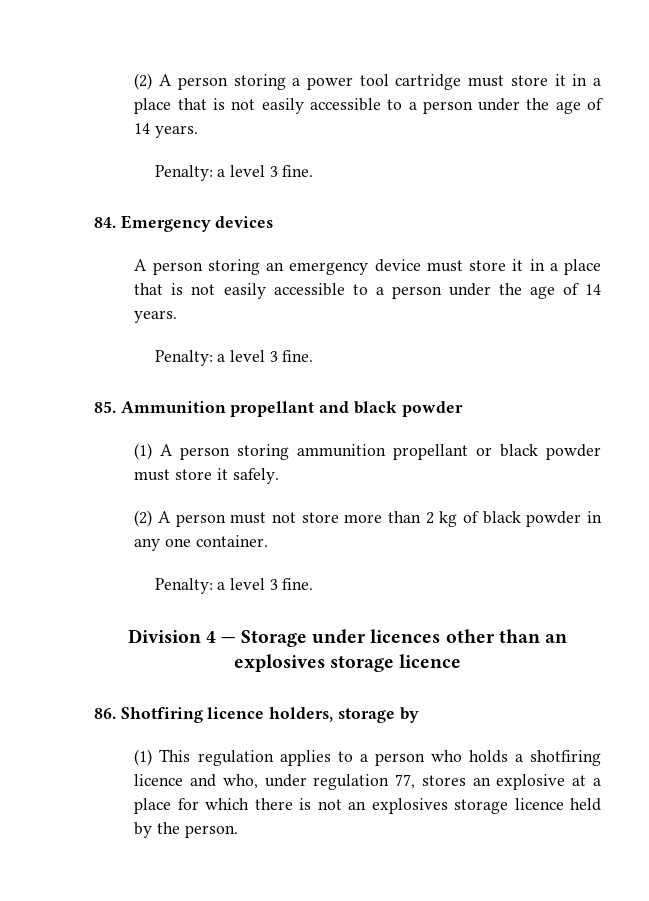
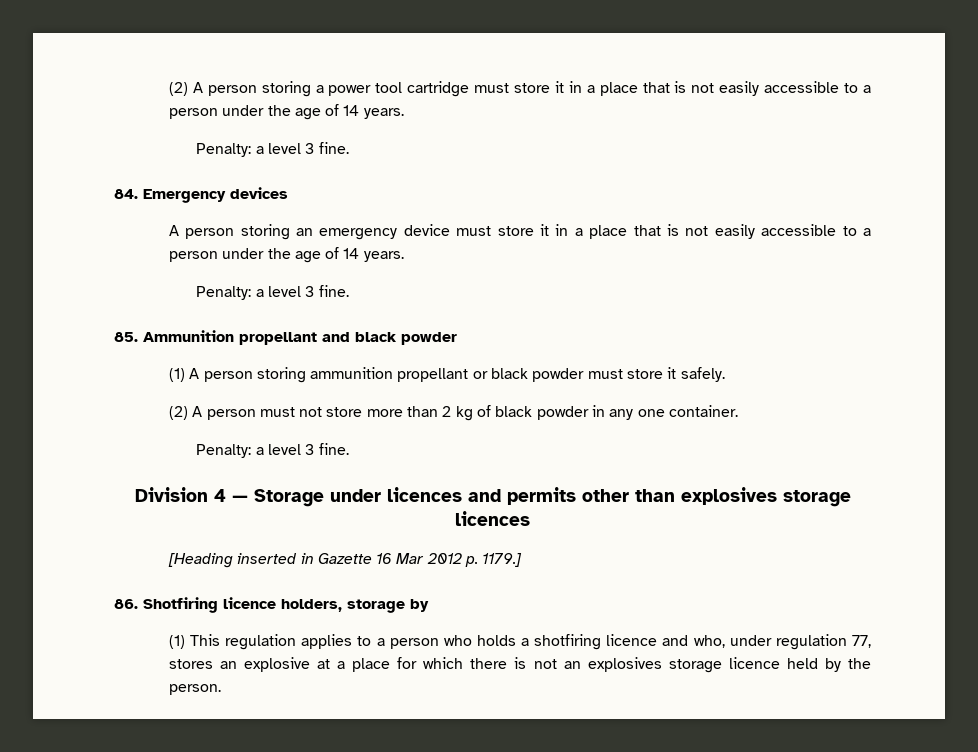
(441, 636) none -> [467,487,576,505] and permits
[545,633,568,643] [233,654,462,672] an explosives storage licence -> [680,487,851,507] [455,511,530,526] [167,553,523,568] explosives storage licences // [Heading inserted in Gazette 16 Mar 2012 p. 1179.]

